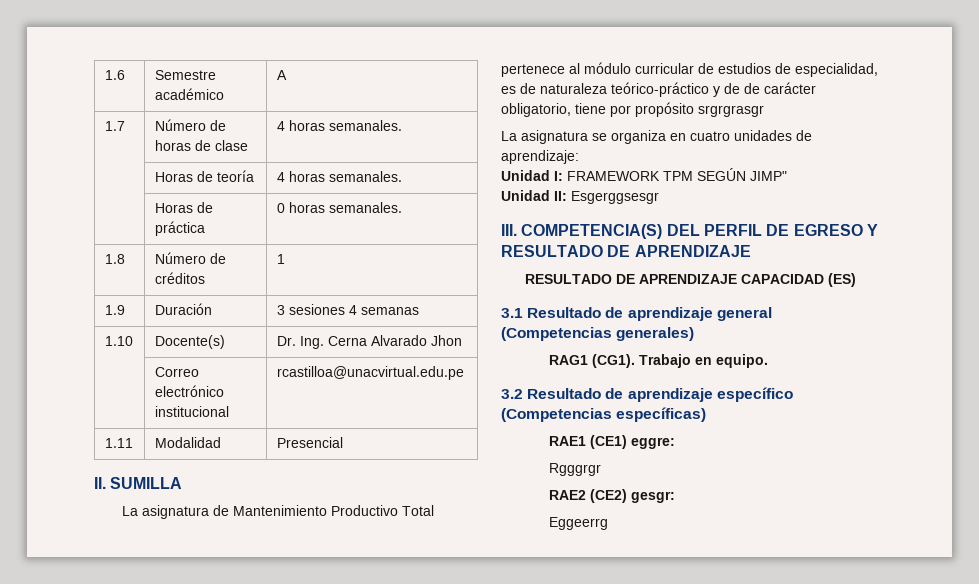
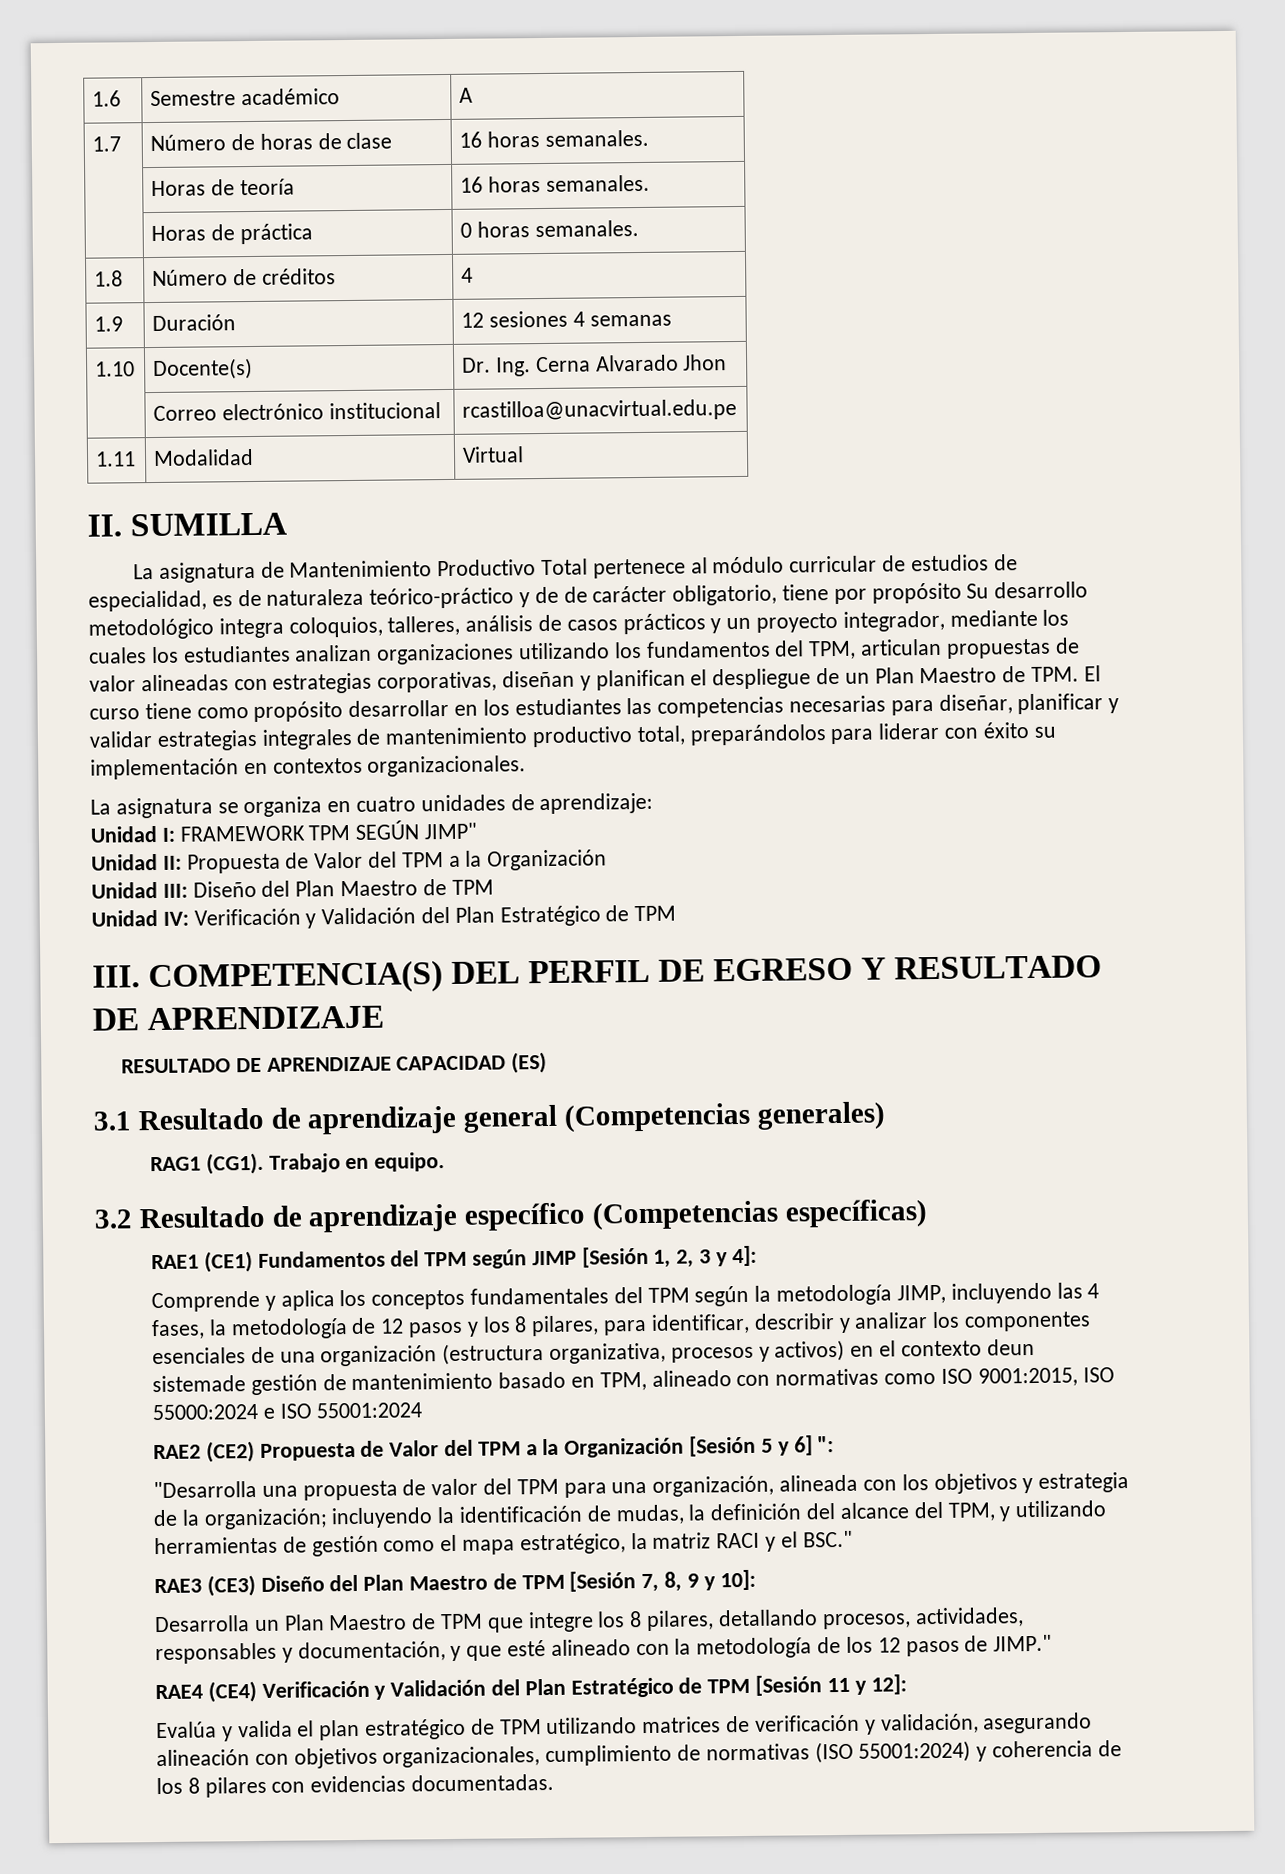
[276,121,285,131] 4 -> [459,131,483,148] 16
[276,172,285,182] 4 -> [460,176,484,193] 16
[276,254,285,264] 1 -> [461,267,474,283] 4
[276,305,285,315] 3 -> [461,312,485,328] 12
[276,437,343,448] Presencial -> [462,446,525,463] Virtual
[698,105,764,117] srgrgrasgr -> [966,581,1089,599] [88,609,1070,640] [88,637,1080,665] [89,665,1101,694] [89,693,1120,722] [89,722,1056,751] [90,755,527,780] Su desarrollo metodológico integra coloquios, talleres, análisis de casos prácticos y un proyecto integrador, mediante los cuales los estudiantes analizan organizaciones utilizando los fundamentos del TPM, articulan propuestas de valor alineadas con estrategias corporativas, diseñan y planifican el despliegue de un Plan Maestro de TPM. El curso tiene como propósito desarrollar en los estudiantes las competencias necesarias para diseñar, planificar y validar estrategias integrales de mantenimiento productivo total, preparándolos para liderar con éxito su implementación en contextos organizacionales.
[571,191,659,204] Esgerggsesgr -> [186,849,608,874] [91,879,494,899] [91,905,677,929] Propuesta de Valor del TPM a la Organización // Unidad III: Diseño del Plan Maestro de TPM // Unidad IV: Verificación y Validación del Plan Estratégico de TPM
[631,437,676,449] [549,463,602,476] [549,489,676,503] [549,517,609,530] eggre: // Rgggrgr // RAE2 (CE2) gesgr: // Eggeerrg -> [257,1245,757,1269] [151,1282,1100,1313] [151,1311,1091,1340] [152,1338,1035,1367] [152,1367,1115,1396] [152,1402,423,1421] [153,1435,835,1463] [153,1472,1130,1501] [153,1500,1107,1530] [154,1530,853,1557] [154,1569,756,1597] [154,1607,1024,1633] [155,1634,1053,1665] [155,1674,907,1703] [156,1712,1093,1742] [156,1740,1122,1769] [156,1773,555,1798] Fundamentos del TPM según JIMP [Sesión 1, 2, 3 y 4]: // Comprende y aplica los conceptos fundamentales del TPM según la metodología JIMP, incluyendo las 4 fases, la metodología de 12 pasos y los 8 pilares, para identificar, describir y analizar los componentes esenciales de una organización (estructura organizativa, procesos y activos) en el contexto deun sistemade gestión de mantenimiento basado en TPM, alineado con normativas como ISO 9001:2015, ISO 55000:2024 e ISO 55001:2024 // RAE2 (CE2) Propuesta de Valor del TPM a la Organización [Sesión 5 y 6] ": // "Desarrolla una propuesta de valor del TPM para una organización, alineada con los objetivos y estrategia de la organización; incluyendo la identificación de mudas, la definición del alcance del TPM, y utilizando herramientas de gestión como el mapa estratégico, la matriz RACI y el BSC." // RAE3 (CE3) Diseño del Plan Maestro de TPM [Sesión 7, 8, 9 y 10]: // Desarrolla un Plan Maestro de TPM que integre los 8 pilares, detallando procesos, actividades, responsables y documentación, y que esté alineado con la metodología de los 12 pasos de JIMP." // RAE4 (CE4) Verificación y Validación del Plan Estratégico de TPM [Sesión 11 y 12]: // Evalúa y valida el plan estratégico de TPM utilizando matrices de verificación y validación, asegurando alineación con objetivos organizacionales, cumplimiento de normativas (ISO 55001:2024) y coherencia de los 8 pilares con evidencias documentadas.

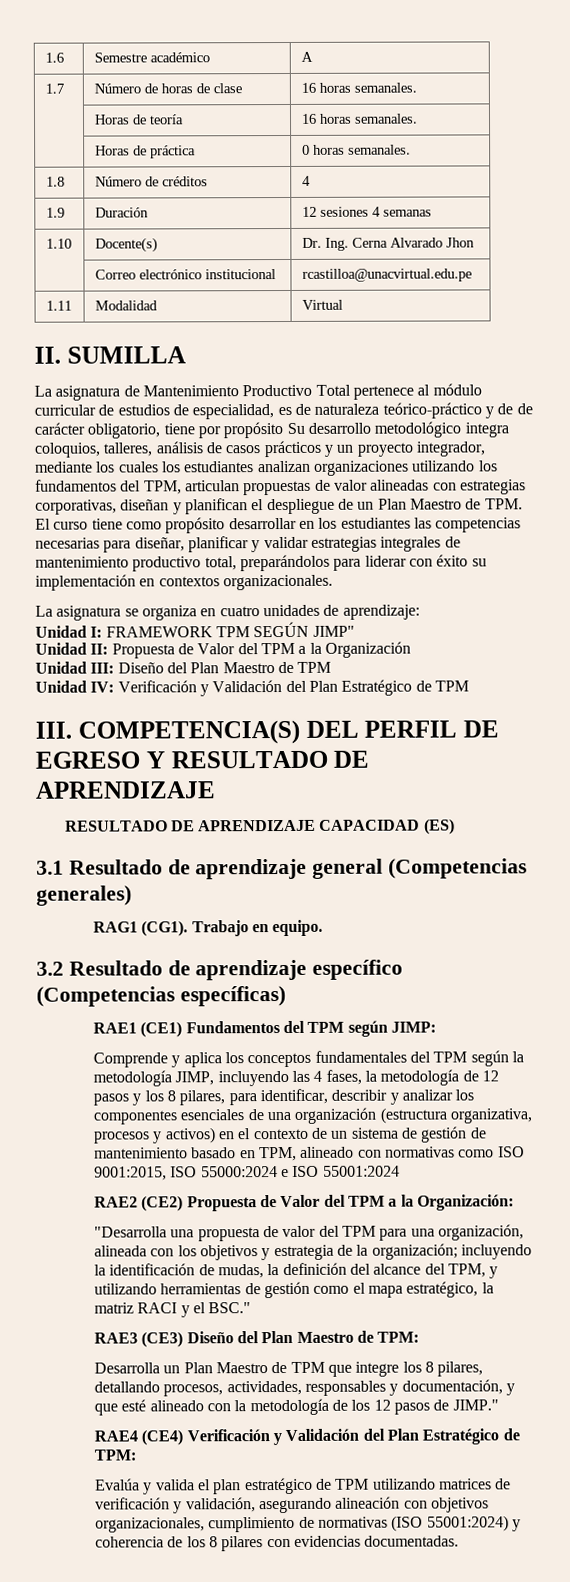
[531,1245,757,1268] JIMP [Sesión 1, 2, 3 y 4]: -> [390,1021,436,1033] JIMP:
[986,1338,1035,1356] [152,1375,247,1393] deun sistemade -> [310,1127,418,1139] de un sistema de
[564,1435,835,1458] Organización [Sesión 5 y 6] ": -> [416,1194,514,1211] Organización:
[521,1569,756,1593] TPM [Sesión 7, 8, 9 y 10]: -> [377,1331,420,1343] TPM:
[707,1674,907,1696] TPM [Sesión 11 y 12]: -> [94,1449,137,1461] TPM:

